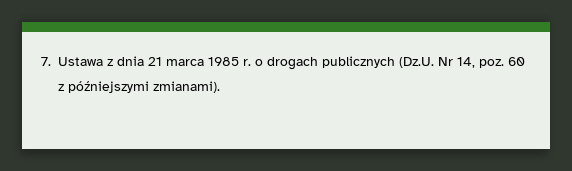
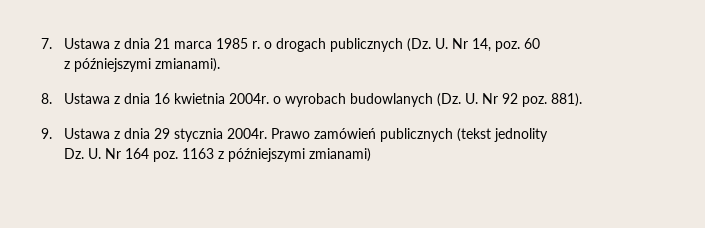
[399,57,435,68] (Dz.U. -> [406,38,448,52] (Dz. U.
(221, 87) none -> [41,93,582,107] [41,128,548,142] [63,148,371,162] // 8. Ustawa z dnia 16 kwietnia 2004r. o wyrobach budowlanych (Dz. U. Nr 92 poz. 881). // 9. Ustawa z dnia 29 stycznia 2004r. Prawo zamówień publicznych (tekst jednolity // Dz. U. Nr 164 poz. 1163 z późniejszymi zmianami)

